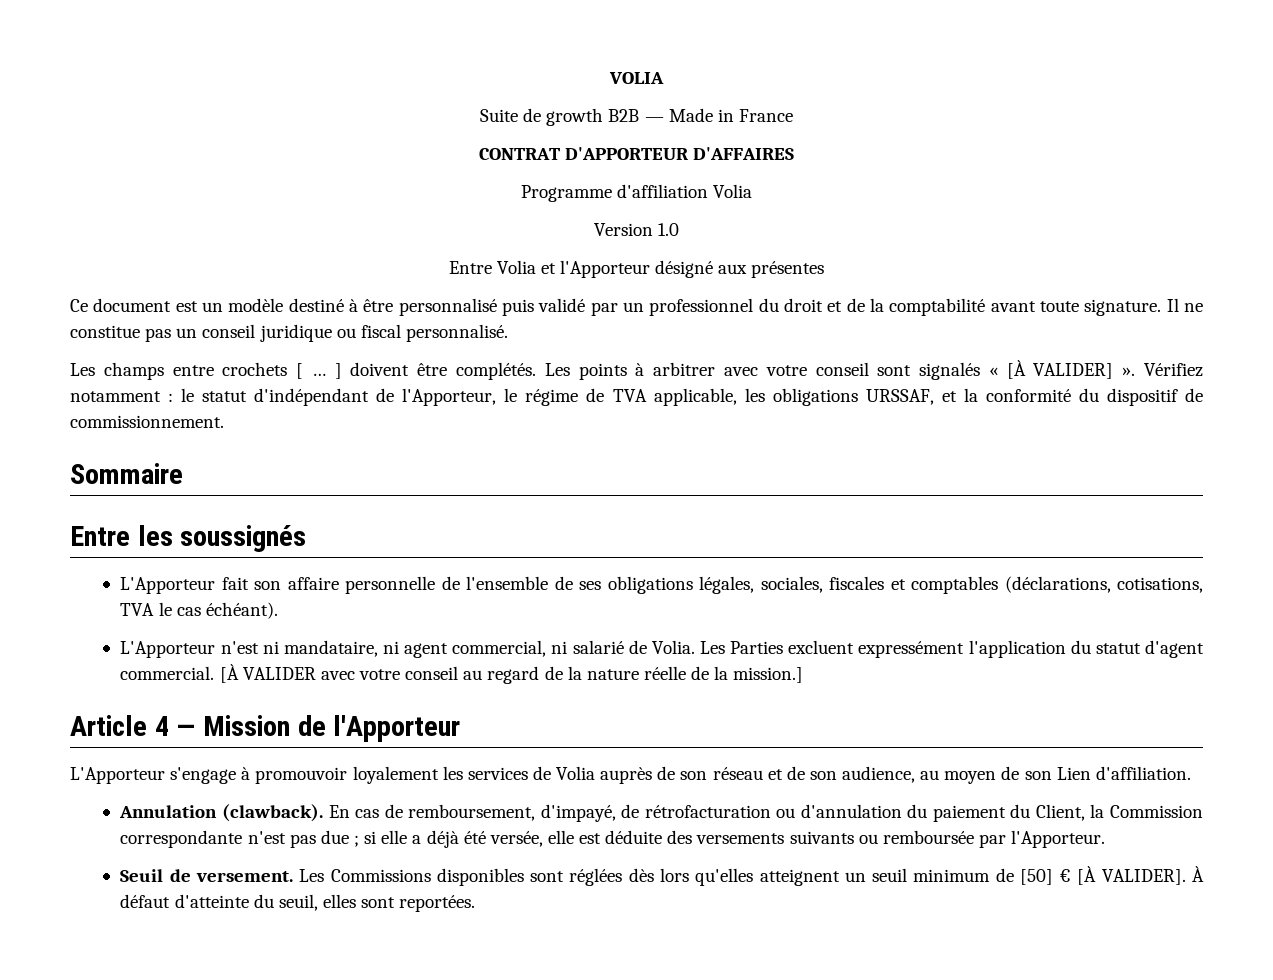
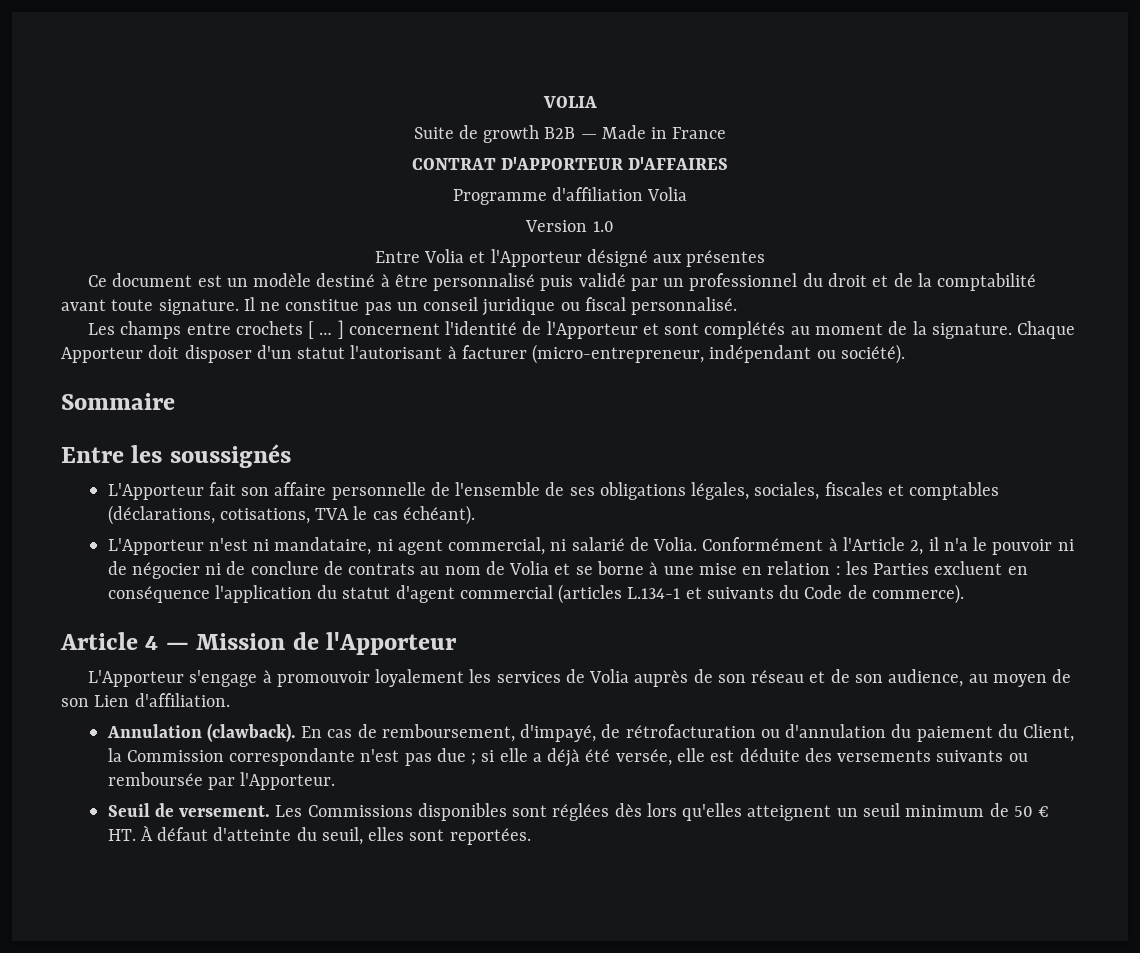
[350,360,1203,380] [70,388,1203,406] [70,415,224,428] doivent être complétés. Les points à arbitrer avec votre conseil sont signalés « [À VALIDER] ». Vérifiez notamment : le statut d'indépendant de l'Apporteur, le régime de TVA applicable, les obligations URSSAF, et la conformité du dispositif de commissionnement. -> [348,321,1076,339] [61,344,905,364] concernent l'identité de l'Apporteur et sont complétés au moment de la signature. Chaque Apporteur doit disposer d'un statut l'autorisant à facturer (micro-entrepreneur, indépendant ou société).
[700,640,1204,658] [120,664,804,684] Les Parties excluent expressément l'application du statut d'agent commercial. [À VALIDER avec votre conseil au regard de la nature réelle de la mission.] -> [702,537,1074,555] [107,561,1028,579] [107,584,964,604] Conformément à l'Article 2, il n'a le pouvoir ni de négocier ni de conclure de contrats au nom de Volia et se borne à une mise en relation : les Parties excluent en conséquence l'application du statut d'agent commercial (articles L.134-1 et suivants du Code de commerce).
[1019,866,1186,885] [50] € [À VALIDER]. -> [1013,806,1050,817] [107,829,136,841] 50 € HT.

